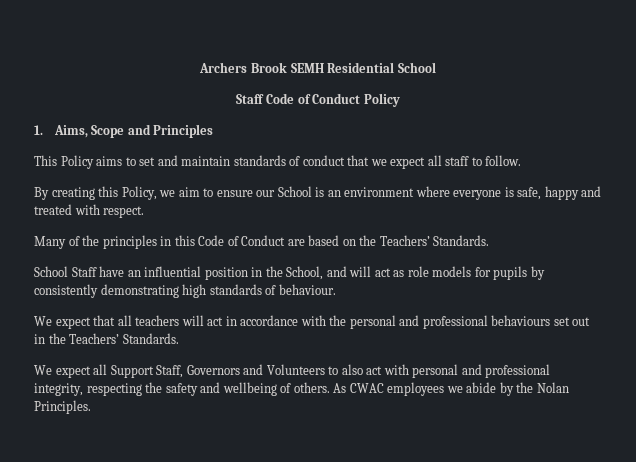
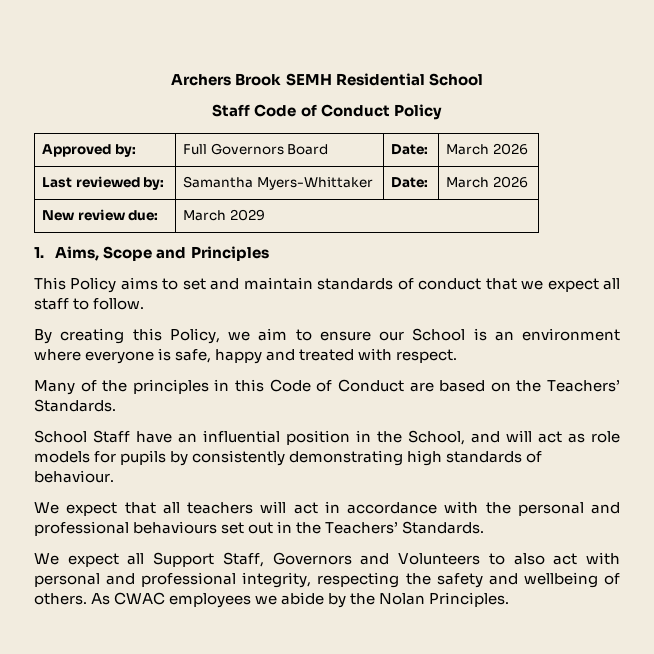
(400, 100) none -> [42,144,136,157] [183,143,329,155] [391,144,429,155] [446,143,528,155] [42,176,165,190] [183,176,373,190] [391,177,429,188] [446,176,528,188] [42,209,159,221] [183,209,265,221] // Approved by: | Full Governors Board | Date: | March 2026 // Last reviewed by: | Samantha Myers-Whittaker | Date: | March 2026 // New review due: | March 2029

